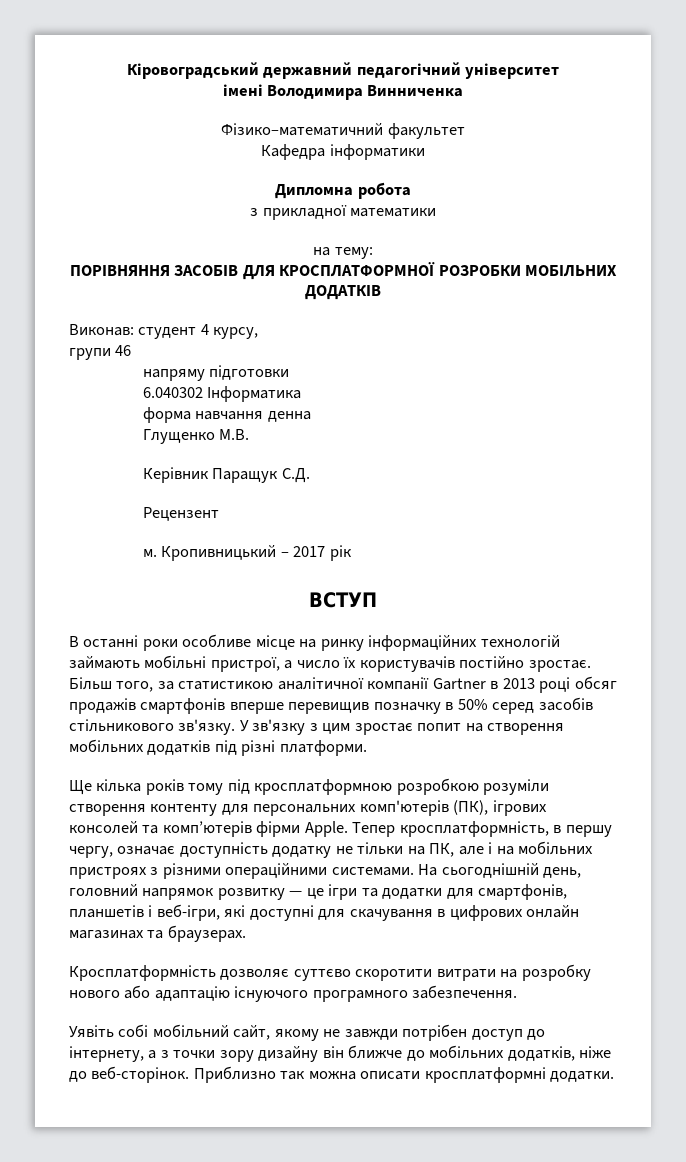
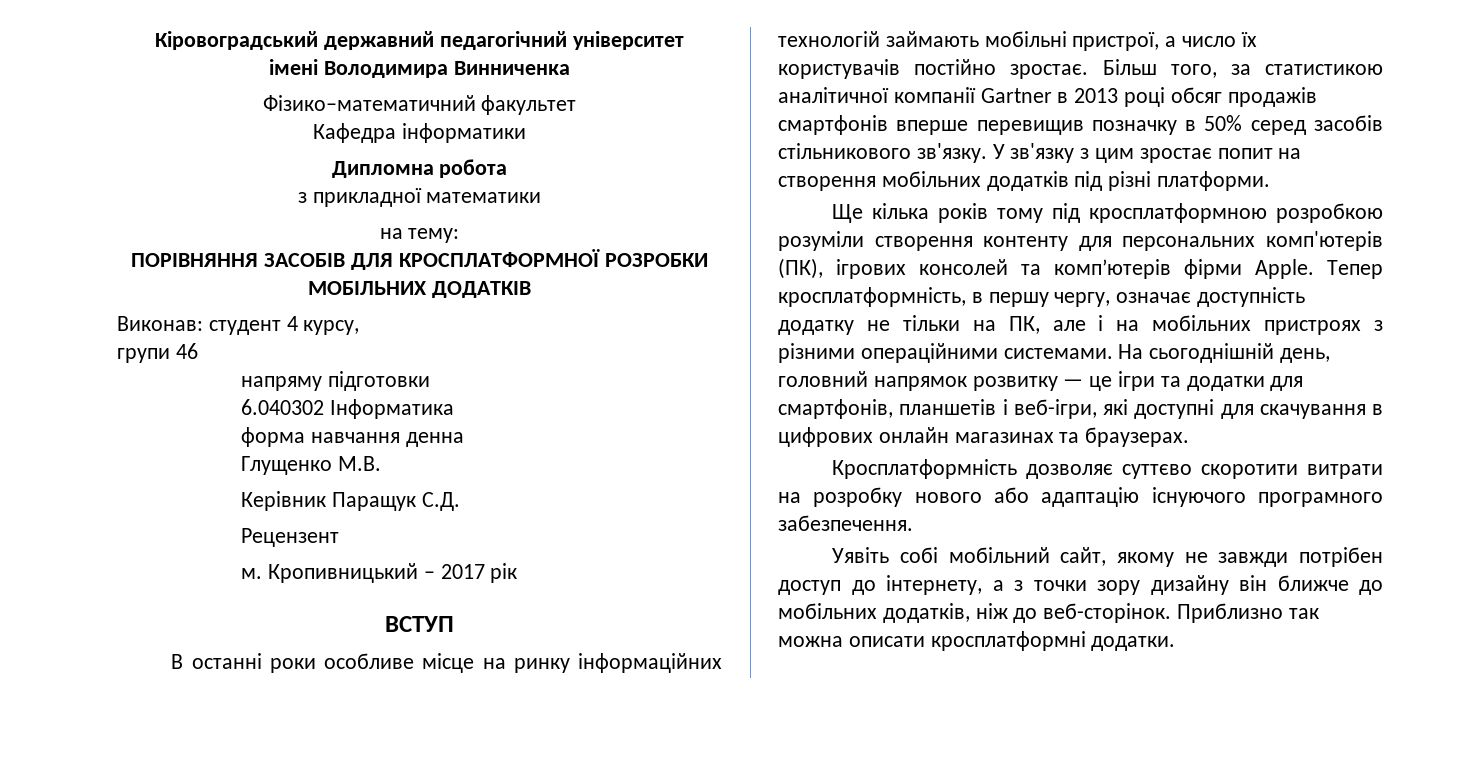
[579,1046,612,1058] ніже -> [975,603,1008,619] ніж

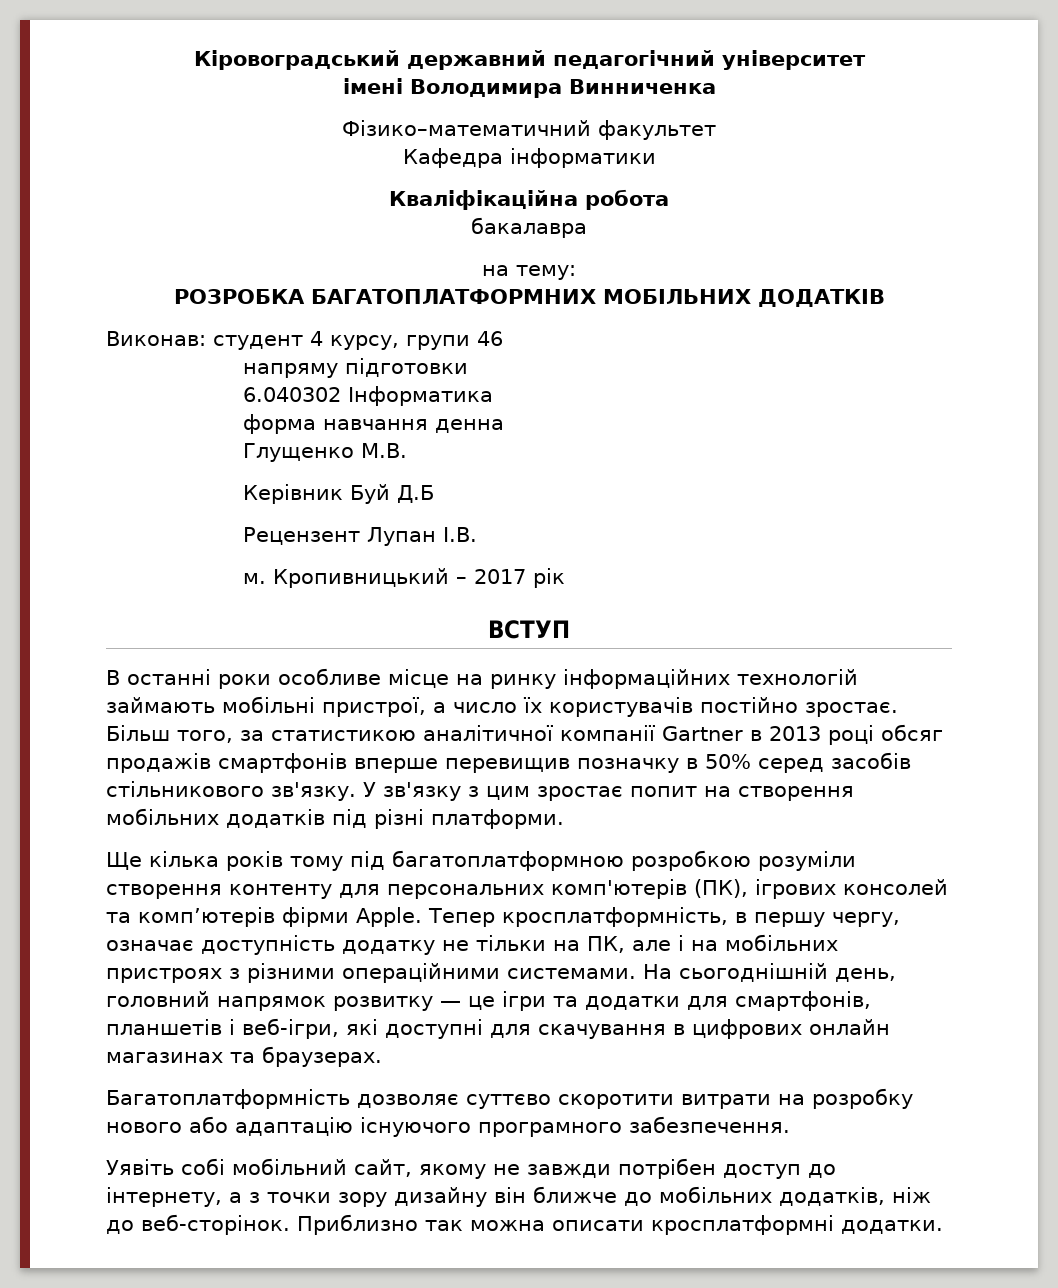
[331,161,434,178] Дипломна -> [389,190,578,210] Кваліфікаційна
[297,188,542,207] з прикладної математики -> [471,217,587,238] бакалавра
[131,249,708,270] ПОРІВНЯННЯ ЗАСОБІВ ДЛЯ КРОСПЛАТФОРМНОЇ РОЗРОБКИ -> [173,289,596,304] РОЗРОБКА БАГАТОПЛАТФОРМНИХ
(360, 327) // -> (399, 342) none
[332,492,460,511] Паращук С.Д. -> [350,484,435,504] Буй Д.Б
(340, 537) none -> [367,527,478,546] Лупан І.В.
[1089,203,1268,223] кросплатформною -> [392,850,624,871] багатоплатформною
[832,459,1018,479] Кросплатформність -> [106,1089,350,1109] Багатоплатформність

